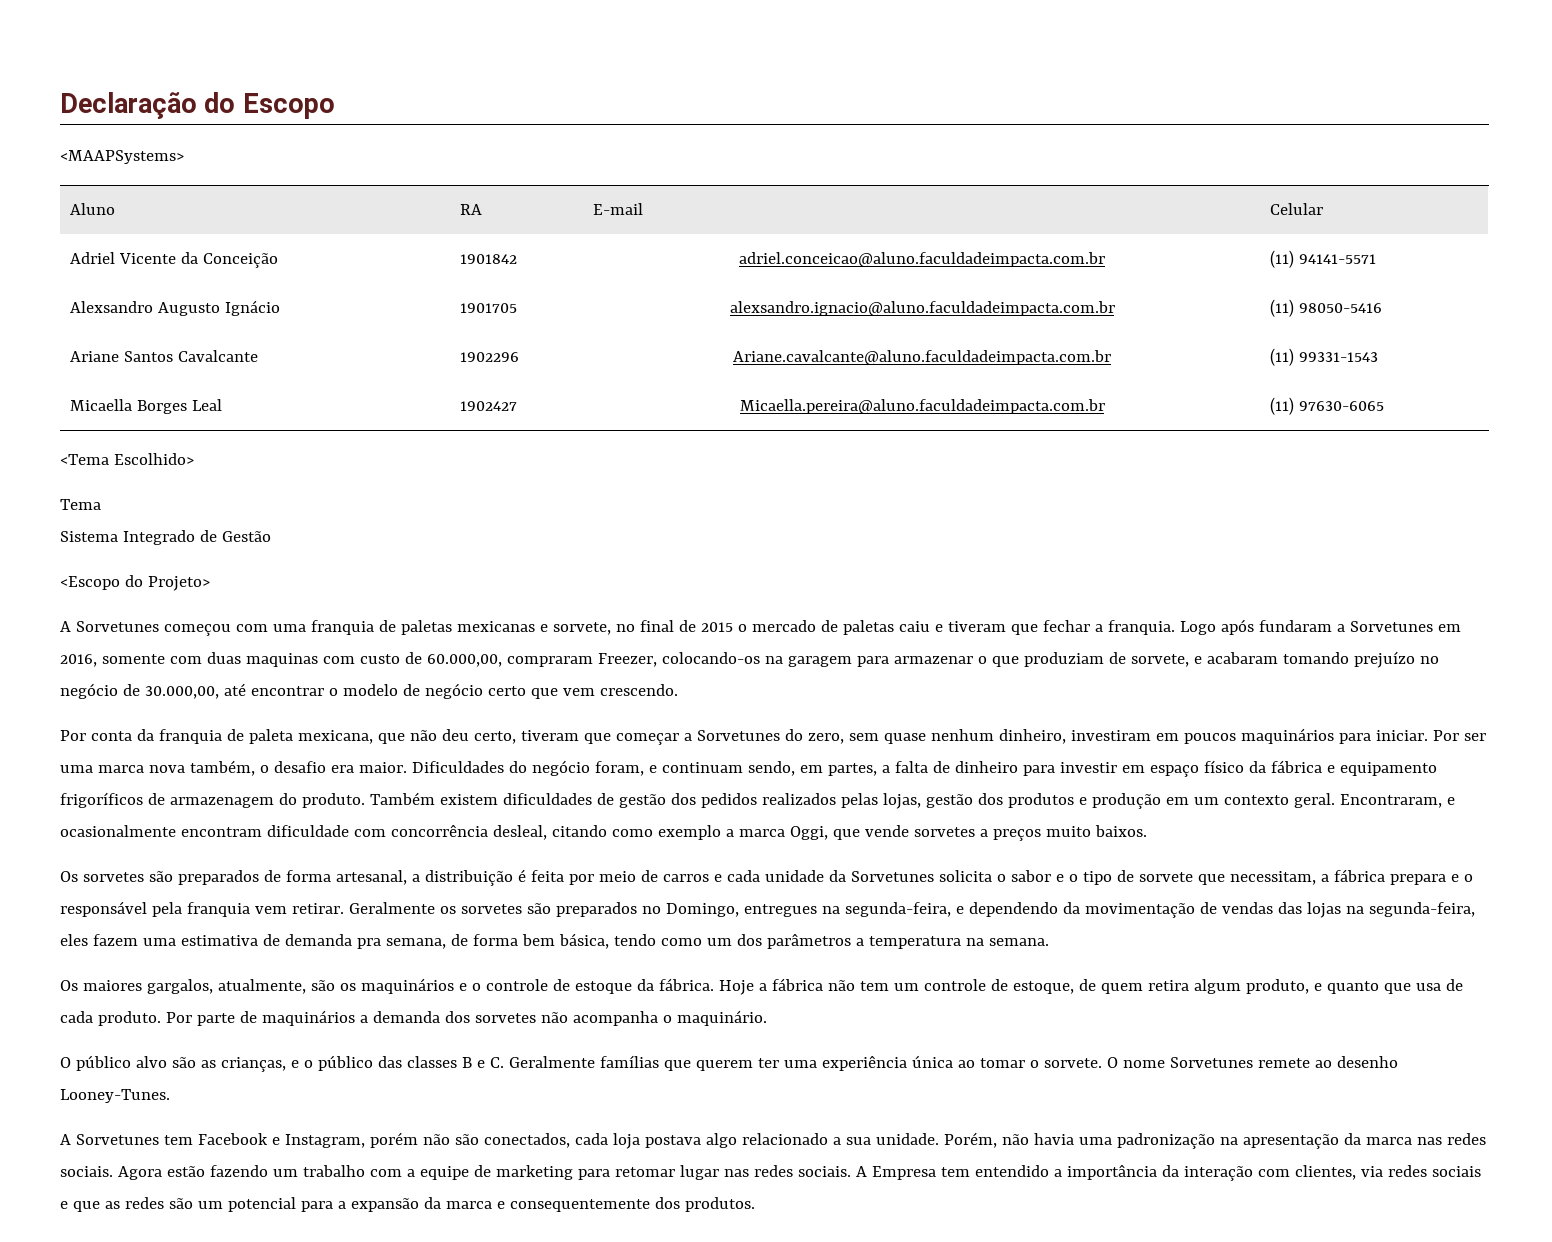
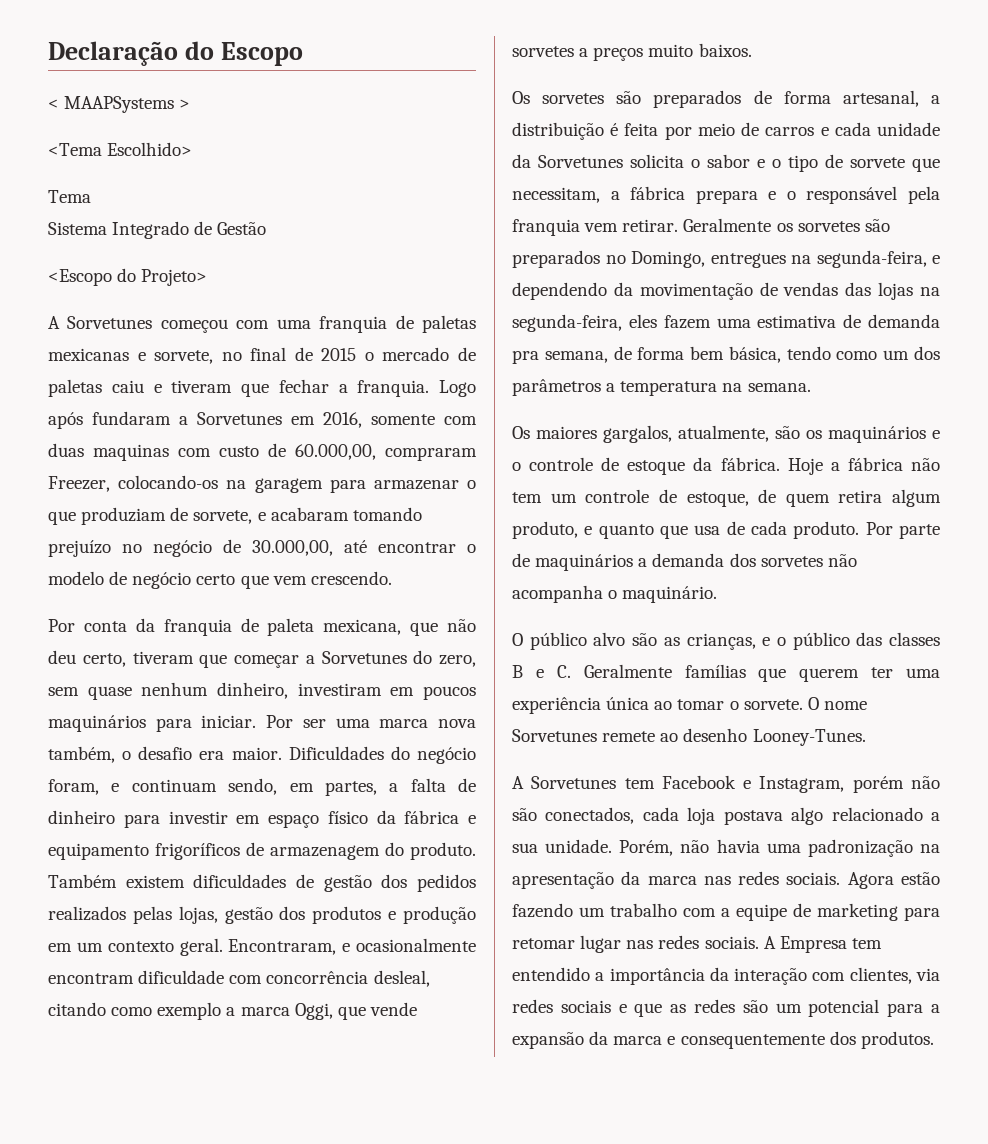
[60,150,184,164] [69,203,115,215] [459,204,482,215] [592,203,643,215] [1269,203,1323,215] [69,252,278,268] [459,254,517,264] [738,252,1105,267] [1269,250,1376,268] [69,300,280,316] [459,303,517,313] [729,301,1115,316] [1269,299,1382,317] [69,350,258,362] [459,352,519,362] [732,350,1111,365] [1269,348,1378,366] [69,399,222,414] [459,401,517,411] [739,399,1105,414] [1269,397,1384,415] <MAAPSystems> // Aluno | RA | E-mail | Celular // Adriel Vicente da Conceição | 1901842 | adriel.conceicao@aluno.faculdadeimpacta.com.br | (11) 94141-5571 // Alexsandro Augusto Ignácio | 1901705 | alexsandro.ignacio@aluno.faculdadeimpacta.com.br | (11) 98050-5416 // Ariane Santos Cavalcante | 1902296 | Ariane.cavalcante@aluno.faculdadeimpacta.com.br | (11) 99331-1543 // Micaella Borges Leal | 1902427 | Micaella.pereira@aluno.faculdadeimpacta.com.br | (11) 97630-6065 -> [48,96,191,113] < MAAPSystems >

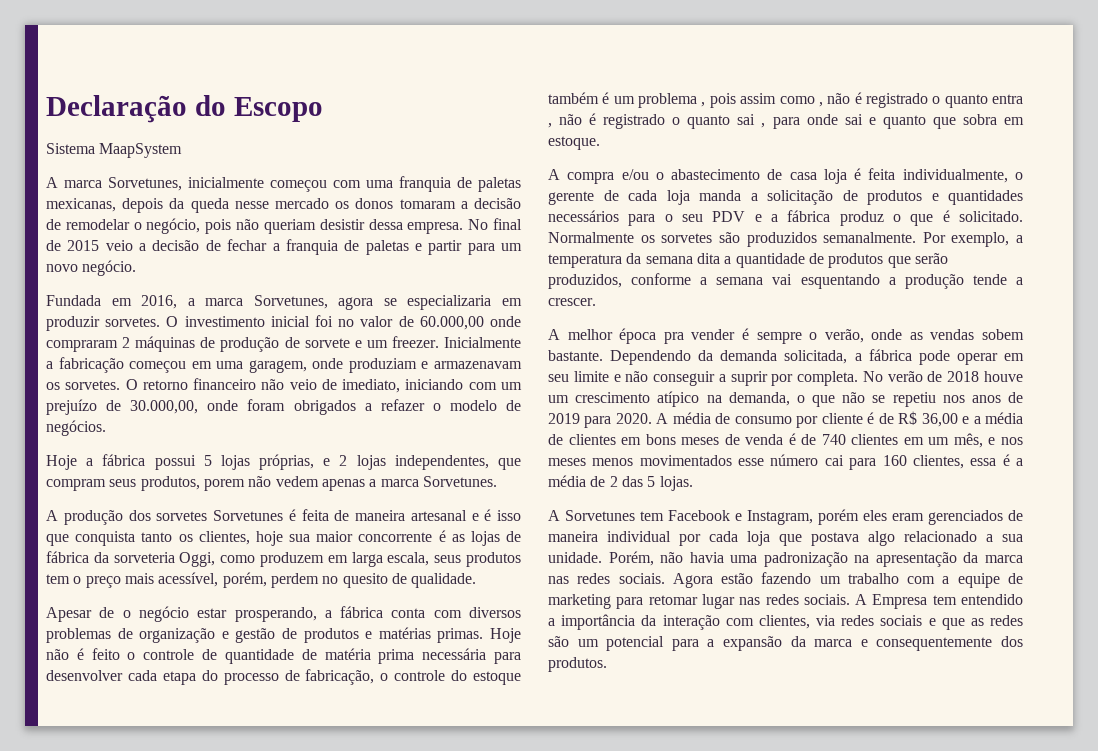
[48,96,191,113] [48,142,193,156] [48,190,91,203] [48,221,267,239] [48,268,208,286] [48,316,153,329] < MAAPSystems > // <Tema Escolhido> // Tema // Sistema Integrado de Gestão // <Escopo do Projeto> // A Sorvetunes -> [46,143,183,158] [46,177,264,191] Sistema MaapSystem // A marca Sorvetunes, inicialmente
[48,347,476,364] [48,379,476,397] [48,411,477,429] [48,443,477,461] [48,475,477,493] [48,507,422,525] [48,539,476,557] [48,571,392,589] [48,618,476,636] [48,650,476,668] [48,682,477,700] [48,715,477,732] [48,746,476,764] [48,778,476,796] [48,810,476,828] [48,842,476,860] [48,874,477,892] [48,906,476,924] [48,938,476,956] [48,970,430,987] [48,1002,417,1020] [512,43,752,61] [512,90,940,108] [512,122,940,140] [512,154,940,172] [512,186,940,204] [512,218,890,236] [512,250,940,268] [512,282,940,300] [512,314,940,332] [512,346,940,364] [512,379,811,396] [512,425,940,443] [512,457,940,475] [512,489,941,507] [512,521,940,539] [512,553,857,571] [512,585,718,603] [512,632,940,650] [512,664,940,682] [512,697,867,714] [512,728,866,746] mexicanas e sorvete, no final de 2015 o mercado de paletas caiu e tiveram que fechar a franquia. Logo após fundaram a Sorvetunes em 2016, somente com duas maquinas com custo de 60.000,00, compraram Freezer, colocando-os na garagem para armazenar o que produziam de sorvete, e acabaram tomando prejuízo no negócio de 30.000,00, até encontrar o modelo de negócio certo que vem crescendo. // Por conta da franquia de paleta mexicana, que não deu certo, tiveram que começar a Sorvetunes do zero, sem quase nenhum dinheiro, investiram em poucos maquinários para iniciar. Por ser uma marca nova também, o desafio era maior. Dificuldades do negócio foram, e continuam sendo, em partes, a falta de dinheiro para investir em espaço físico da fábrica e equipamento frigoríficos de armazenagem do produto. Também existem dificuldades de gestão dos pedidos realizados pelas lojas, gestão dos produtos e produção em um contexto geral. Encontraram, e ocasionalmente encontram dificuldade com concorrência desleal, citando como exemplo a marca Oggi, que vende sorvetes a preços muito baixos. // Os sorvetes são preparados de forma artesanal, a distribuição é feita por meio de carros e cada unidade da Sorvetunes solicita o sabor e o tipo de sorvete que necessitam, a fábrica prepara e o responsável pela franquia vem retirar. Geralmente os sorvetes são preparados no Domingo, entregues na segunda-feira, e dependendo da movimentação de vendas das lojas na segunda-feira, eles fazem uma estimativa de demanda pra semana, de forma bem básica, tendo como um dos parâmetros a temperatura na semana. // Os maiores gargalos, atualmente, são os maquinários e o controle de estoque da fábrica. Hoje a fábrica não tem um controle de estoque, de quem retira algum produto, e quanto que usa de cada produto. Por parte de maquinários a demanda dos sorvetes não acompanha o maquinário. // O público alvo são as crianças, e o público das classes B e C. Geralmente famílias que querem ter uma experiência única ao tomar o sorvete. O nome Sorvetunes remete ao desenho Looney-Tunes. -> [46,198,521,213] [46,218,522,234] [46,239,522,255] [46,260,137,276] [46,295,522,310] [46,315,521,331] [46,336,521,352] [46,357,522,373] [46,378,522,393] [46,399,522,415] [46,420,106,436] [46,454,521,470] [46,476,497,491] [46,509,521,525] [46,530,522,546] [46,551,522,567] [46,572,477,588] [46,606,521,622] [46,627,521,643] [46,648,521,664] [46,669,521,685] [548,92,1023,108] [548,113,1024,129] [548,136,600,150] [548,168,1023,184] [548,190,1023,205] [548,210,1023,226] [548,232,1023,247] [548,253,948,268] [548,273,1023,289] [548,298,596,306] [548,328,1024,344] [548,349,1024,365] [548,371,1023,386] [548,391,1024,407] [548,411,1023,428] [548,433,1024,448] [548,454,1024,470] [548,475,693,491] mexicanas, depois da queda nesse mercado os donos tomaram a decisão de remodelar o negócio, pois não queriam desistir dessa empresa. No final de 2015 veio a decisão de fechar a franquia de paletas e partir para um novo negócio. // Fundada em 2016, a marca Sorvetunes, agora se especializaria em produzir sorvetes. O investimento inicial foi no valor de 60.000,00 onde compraram 2 máquinas de produção de sorvete e um freezer. Inicialmente a fabricação começou em uma garagem, onde produziam e armazenavam os sorvetes. O retorno financeiro não veio de imediato, iniciando com um prejuízo de 30.000,00, onde foram obrigados a refazer o modelo de negócios. // Hoje a fábrica possui 5 lojas próprias, e 2 lojas independentes, que compram seus produtos, porem não vedem apenas a marca Sorvetunes. // A produção dos sorvetes Sorvetunes é feita de maneira artesanal e é isso que conquista tanto os clientes, hoje sua maior concorrente é as lojas de fábrica da sorveteria Oggi, como produzem em larga escala, seus produtos tem o preço mais acessível, porém, perdem no quesito de qualidade. // Apesar de o negócio estar prosperando, a fábrica conta com diversos problemas de organização e gestão de produtos e matérias primas. Hoje não é feito o controle de quantidade de matéria prima necessária para desenvolver cada etapa do processo de fabricação, o controle do estoque também é um problema , pois assim como , não é registrado o quanto entra , não é registrado o quanto sai , para onde sai e quanto que sobra em estoque. // A compra e/ou o abastecimento de casa loja é feita individualmente, o gerente de cada loja manda a solicitação de produtos e quantidades necessários para o seu PDV e a fábrica produz o que é solicitado. Normalmente os sorvetes são produzidos semanalmente. Por exemplo, a temperatura da semana dita a quantidade de produtos que serão produzidos, conforme a semana vai esquentando a produção tende a crescer. // A melhor época pra vender é sempre o verão, onde as vendas sobem bastante. Dependendo da demanda solicitada, a fábrica pode operar em seu limite e não conseguir a suprir por completa. No verão de 2018 houve um crescimento atípico na demanda, o que não se repetiu nos anos de 2019 para 2020. A média de consumo por cliente é de R$ 36,00 e a média de clientes em bons meses de venda é de 740 clientes em um mês, e nos meses menos movimentados esse número cai para 160 clientes, essa é a média de 2 das 5 lojas.
[911,776,940,789] [512,807,716,825] não são conectados, cada loja -> [863,510,1023,525] [548,531,802,546] eles eram gerenciados de maneira individual por cada loja que

